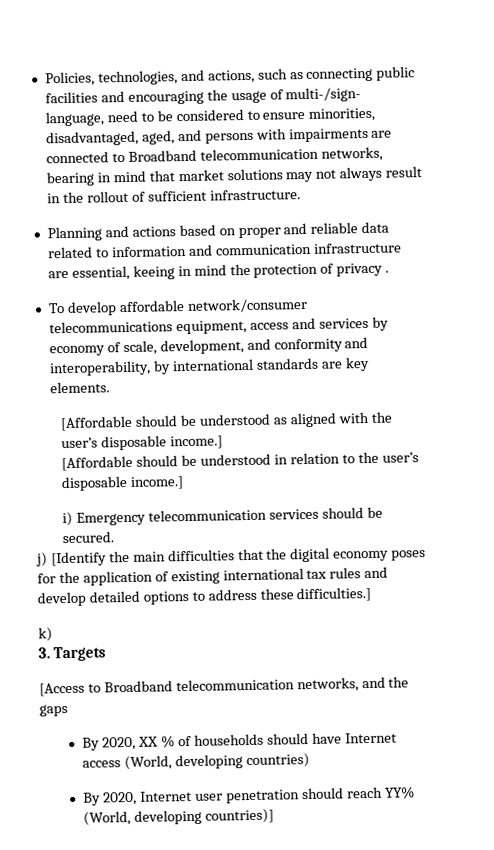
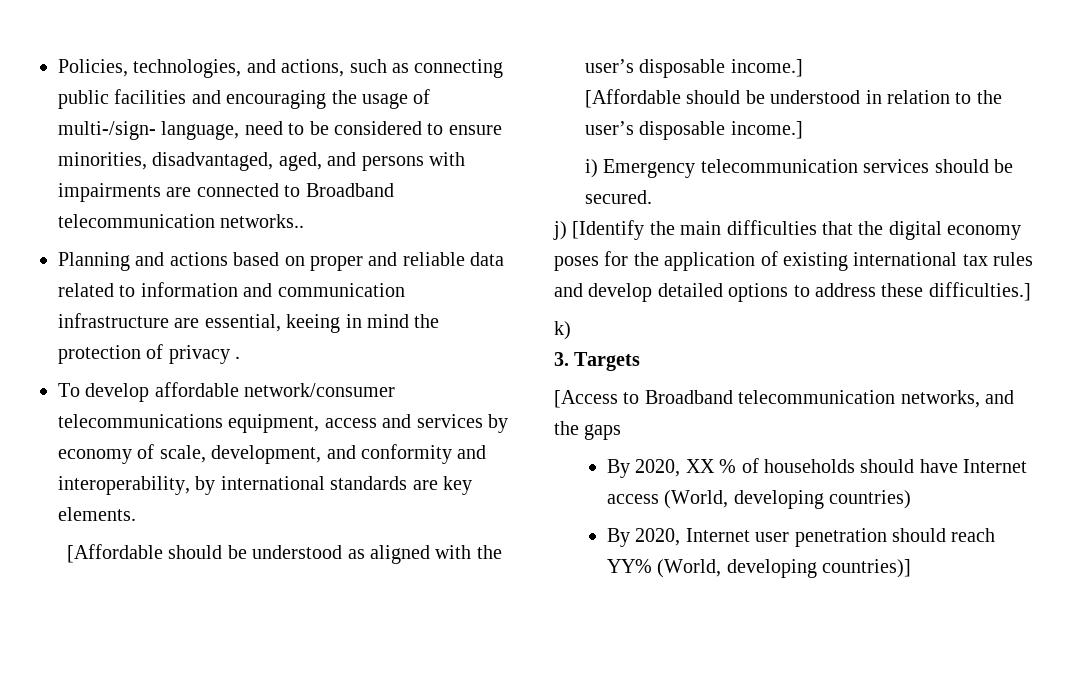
[320,146,383,162] [45,166,423,187] [46,189,301,204] networks, bearing in mind that market solutions may not always result in the rollout of sufficient infrastructure. -> [220,214,305,228] networks..

